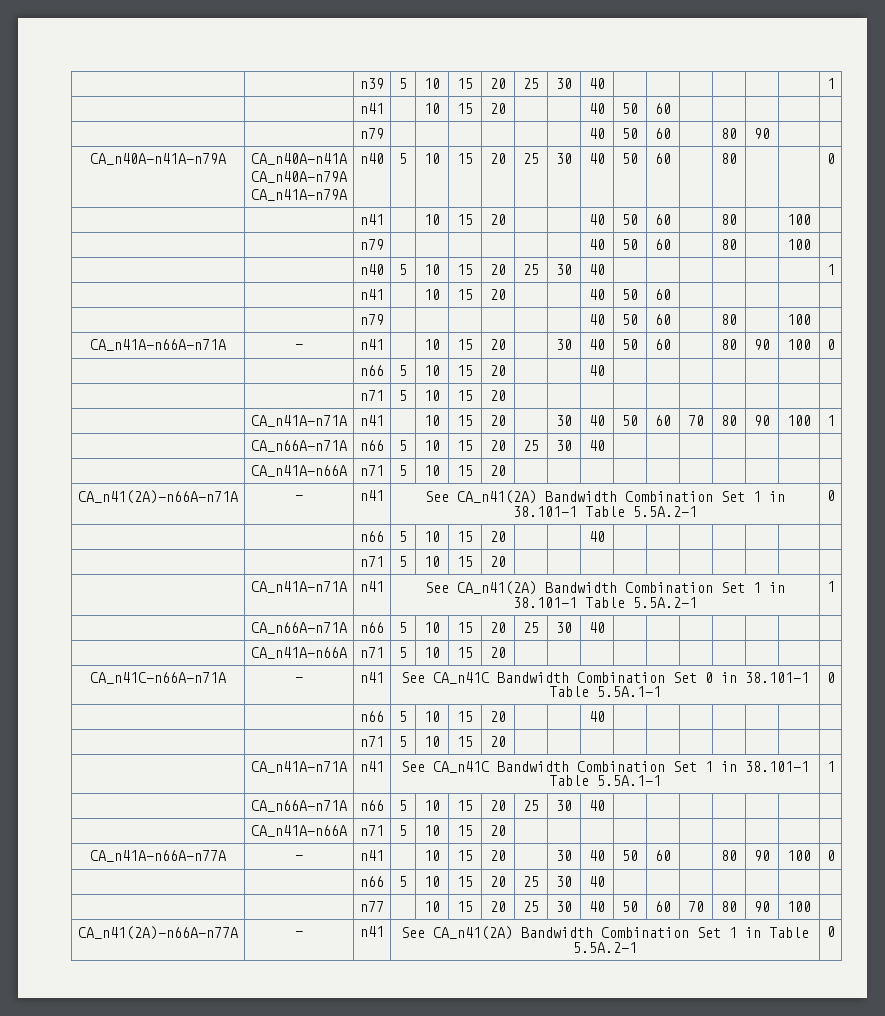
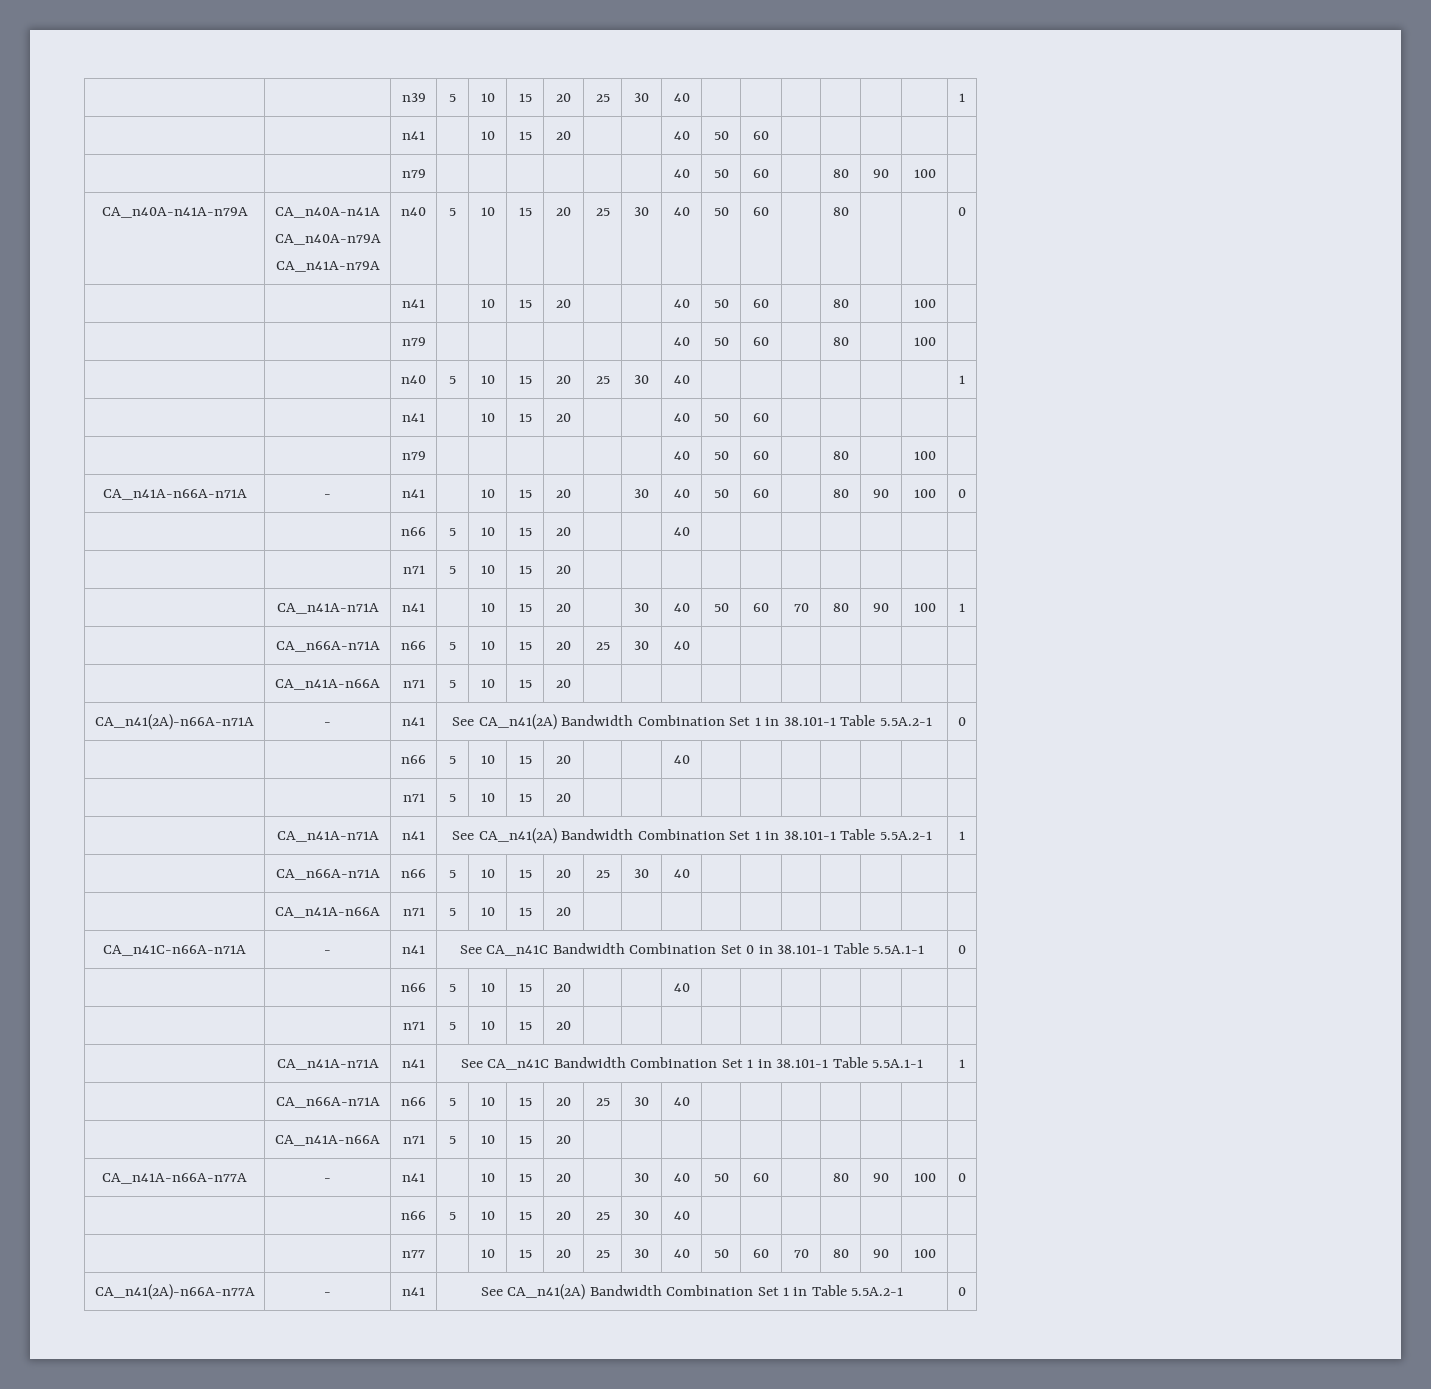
(770, 133) none -> [913,169,936,178] 100

